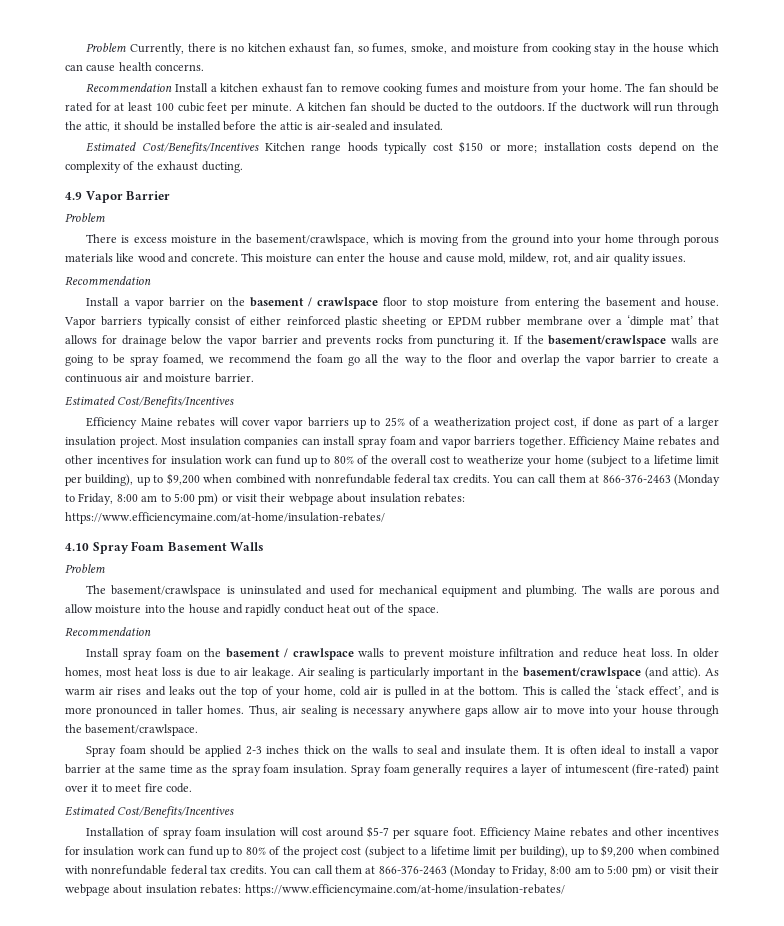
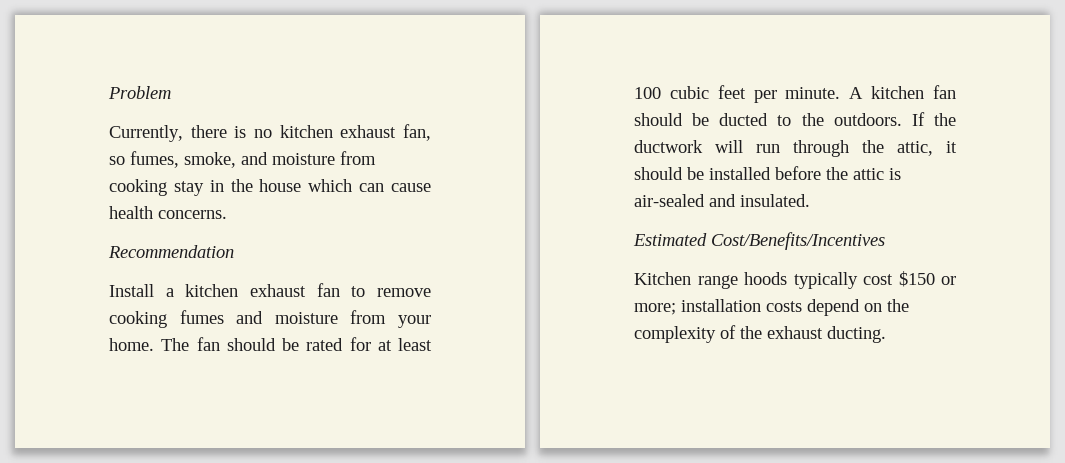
[86,43,127,52] Problem -> [108,86,171,99] Problem //
(173, 87) none -> (234, 251) //
(259, 148) none -> (885, 241) //
[65,191,171,203] [65,213,105,222] [86,234,719,246] [65,253,687,265] [65,276,151,285] [86,297,719,309] [64,315,719,328] [65,335,719,347] [65,354,720,366] [65,373,254,383] [65,396,235,408] [86,417,719,429] [65,436,720,448] [65,455,719,467] [65,473,721,486] [65,493,465,505] [65,512,385,524] [65,541,265,554] [65,564,105,573] [86,585,720,597] [65,604,439,616] [65,627,151,636] [86,648,719,660] [65,667,720,679] [65,685,719,698] [65,705,719,717] [65,724,199,736] [86,745,719,757] [65,764,719,776] [65,783,192,793] [65,806,235,818] [86,826,719,839] [65,845,720,858] [65,865,720,877] [65,884,565,896] // 4.9 Vapor Barrier // Problem // There is excess moisture in the basement/crawlspace, which is moving from the ground into your home through porous materials like wood and concrete. This moisture can enter the house and cause mold, mildew, rot, and air quality issues. // Recommendation // Install a vapor barrier on the basement / crawlspace floor to stop moisture from entering the basement and house. Vapor barriers typically consist of either reinforced plastic sheeting or EPDM rubber membrane over a ‘dimple mat’ that allows for drainage below the vapor barrier and prevents rocks from puncturing it. If the basement/crawlspace walls are going to be spray foamed, we recommend the foam go all the way to the floor and overlap the vapor barrier to create a continuous air and moisture barrier. // Estimated Cost/Benefits/Incentives // Efficiency Maine rebates will cover vapor barriers up to 25% of a weatherization project cost, if done as part of a larger insulation project. Most insulation companies can install spray foam and vapor barriers together. Efficiency Maine rebates and other incentives for insulation work can fund up to 80% of the overall cost to weatherize your home (subject to a lifetime limit per building), up to $9,200 when combined with nonrefundable federal tax credits. You can call them at 866-376-2463 (Monday to Friday, 8:00 am to 5:00 pm) or visit their webpage about insulation rebates: https://www.efficiencymaine.com/at-home/insulation-rebates/ // 4.10 Spray Foam Basement Walls // Problem // The basement/crawlspace is uninsulated and used for mechanical equipment and plumbing. The walls are porous and allow moisture into the house and rapidly conduct heat out of the space. // Recommendation // Install spray foam on the basement / crawlspace walls to prevent moisture infiltration and reduce heat loss. In older homes, most heat loss is due to air leakage. Air sealing is particularly important in the basement/crawlspace (and attic). As warm air rises and leaks out the top of your home, cold air is pulled in at the bottom. This is called the ‘stack effect’, and is more pronounced in taller homes. Thus, air sealing is necessary anywhere gaps allow air to move into your house through the basement/crawlspace. // Spray foam should be applied 2-3 inches thick on the walls to seal and insulate them. It is often ideal to install a vapor barrier at the same time as the spray foam insulation. Spray foam generally requires a layer of intumescent (fire-rated) paint over it to meet fire code. // Estimated Cost/Benefits/Incentives // Installation of spray foam insulation will cost around $5-7 per square foot. Efficiency Maine rebates and other incentives for insulation work can fund up to 80% of the project cost (subject to a lifetime limit per building), up to $9,200 when combined with nonrefundable federal tax credits. You can call them at 866-376-2463 (Monday to Friday, 8:00 am to 5:00 pm) or visit their webpage about insulation rebates: https://www.efficiencymaine.com/at-home/insulation-rebates/ -> (886, 334) none

